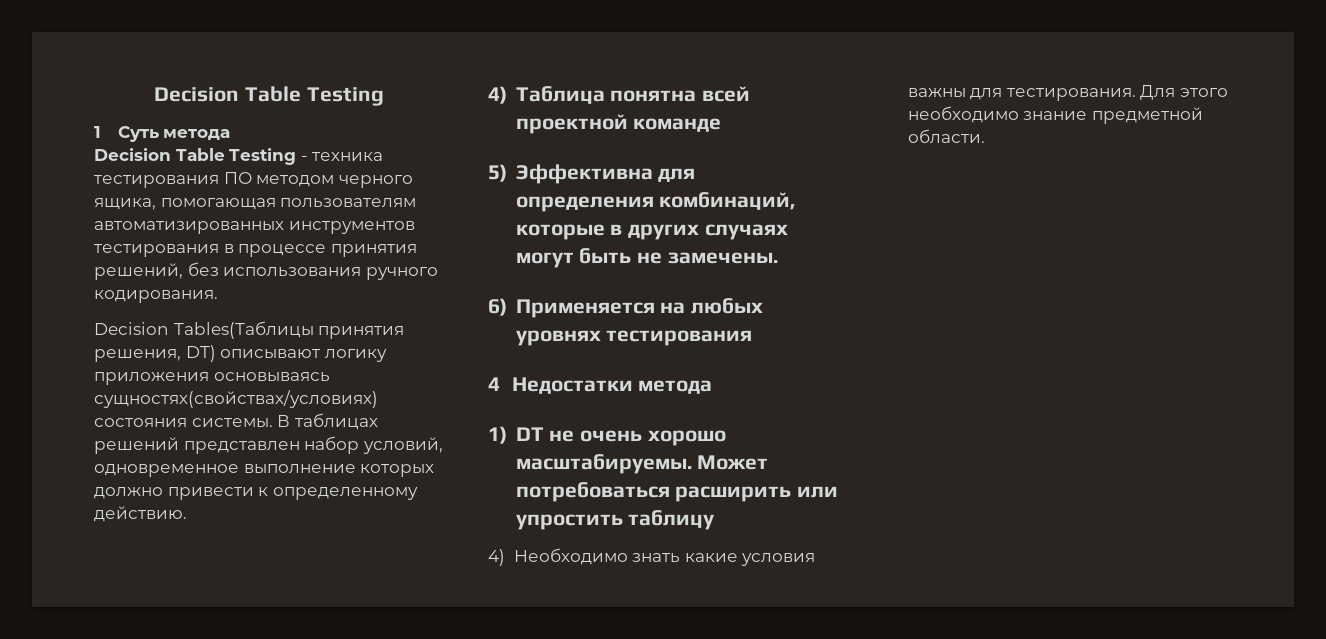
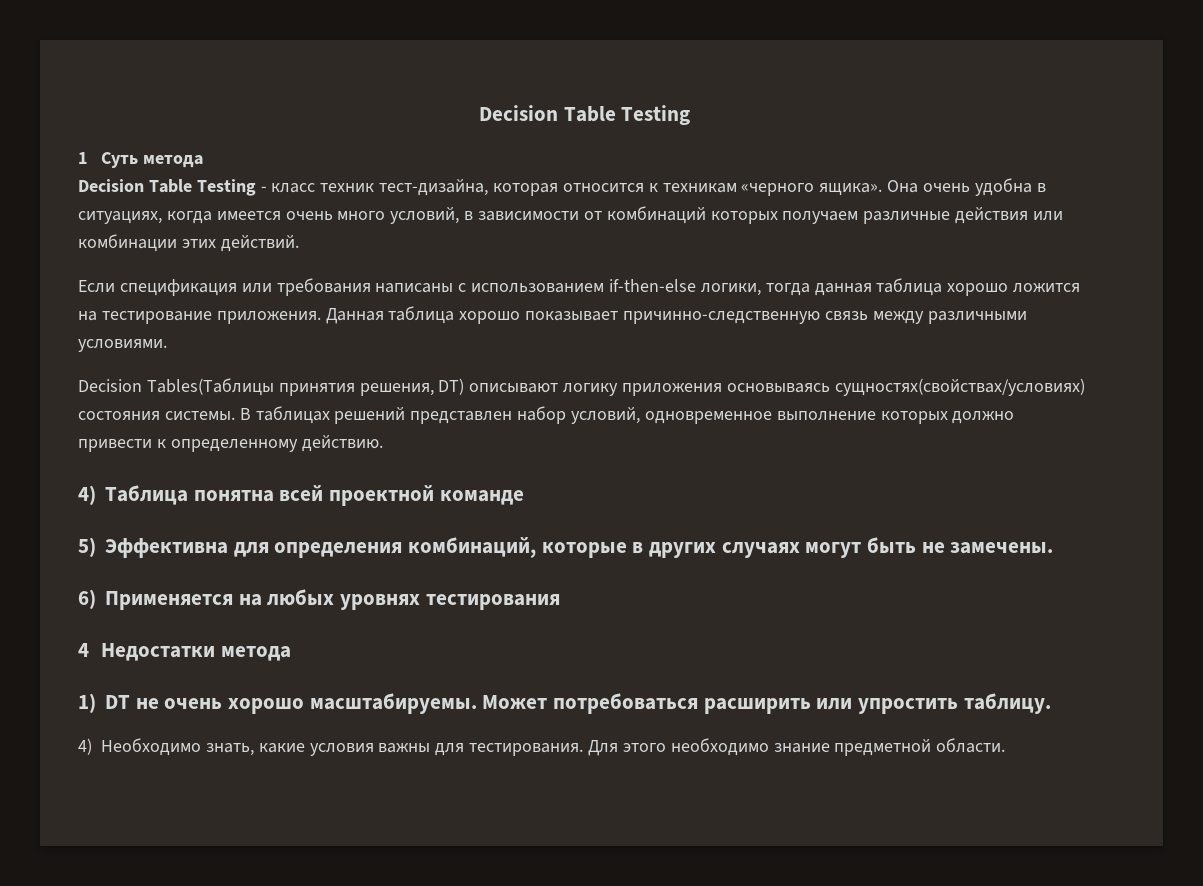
[312,152,384,161] [94,172,413,188] [94,198,417,210] [94,221,415,234] [94,244,417,257] [94,262,438,280] [94,290,218,303] техника тестирования ПО методом черного ящика, помогающая пользователям автоматизированных инструментов тестирования в процессе принятия решений, без использования ручного кодирования. -> [271,178,1046,196] [78,206,1064,224] [78,234,299,252] [78,278,1081,296] [78,306,1027,324] [78,339,167,352] класс техник тест-дизайна, которая относится к техникам «черного ящика». Она очень удобна в ситуациях, когда имеется очень много условий, в зависимости от комбинаций которых получаем различные действия или комбинации этих действий. // Если спецификация или требования написаны с использованием if-then-else логики, тогда данная таблица хорошо ложится на тестирование приложения. Данная таблица хорошо показывает причинно-следственную связь между различными условиями.
[628,510,716,530] таблицу -> [963,693,1051,714] таблицу.
[632,553,681,563] знать -> [205,743,254,756] знать,

